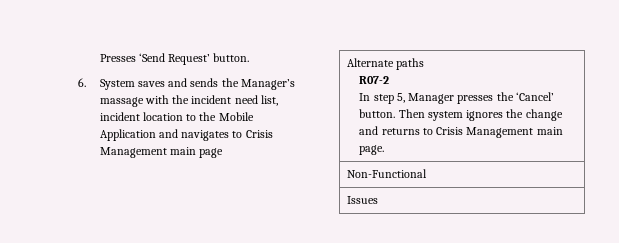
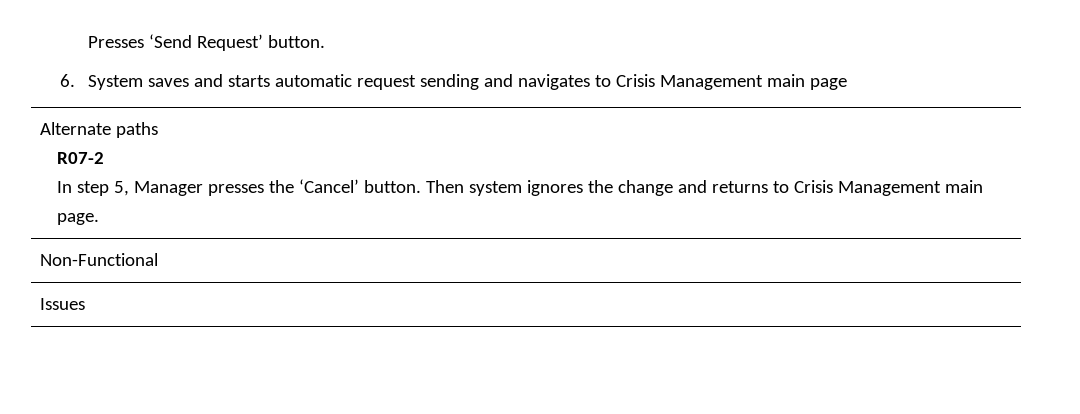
[190,78,295,90] [99,95,278,107] [99,112,254,121] [99,129,156,141] sends the Manager’s massage with the incident need list, incident location to the Mobile Application -> [228,74,480,90] starts automatic request sending

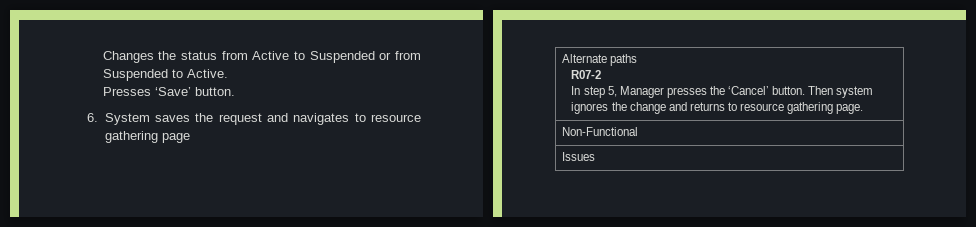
[88,34,326,51] [59,74,806,90] Presses ‘Send Request’ button. // 6. System saves and starts automatic request sending and navigates to Crisis Management main -> [102,51,421,63] [102,69,228,81] [102,87,235,96] [87,113,421,125] [104,131,158,143] Changes the status from Active to Suspended or from Suspended to Active. // Presses ‘Save’ button. // 6. System saves the request and navigates to resource gathering
[793,180,983,196] Crisis Management main -> [740,102,834,114] resource gathering

